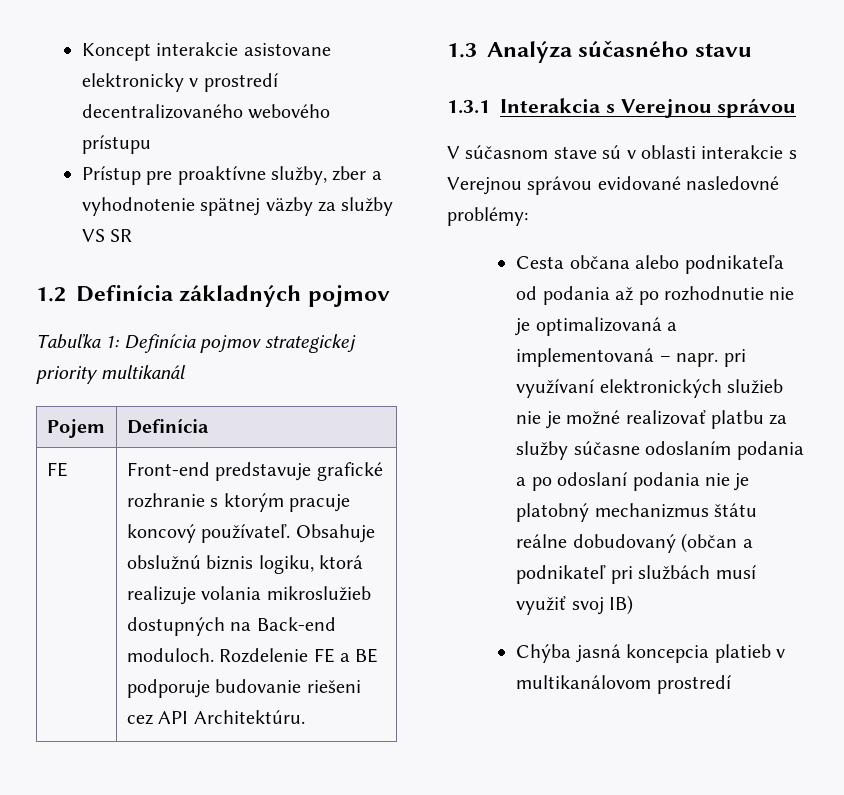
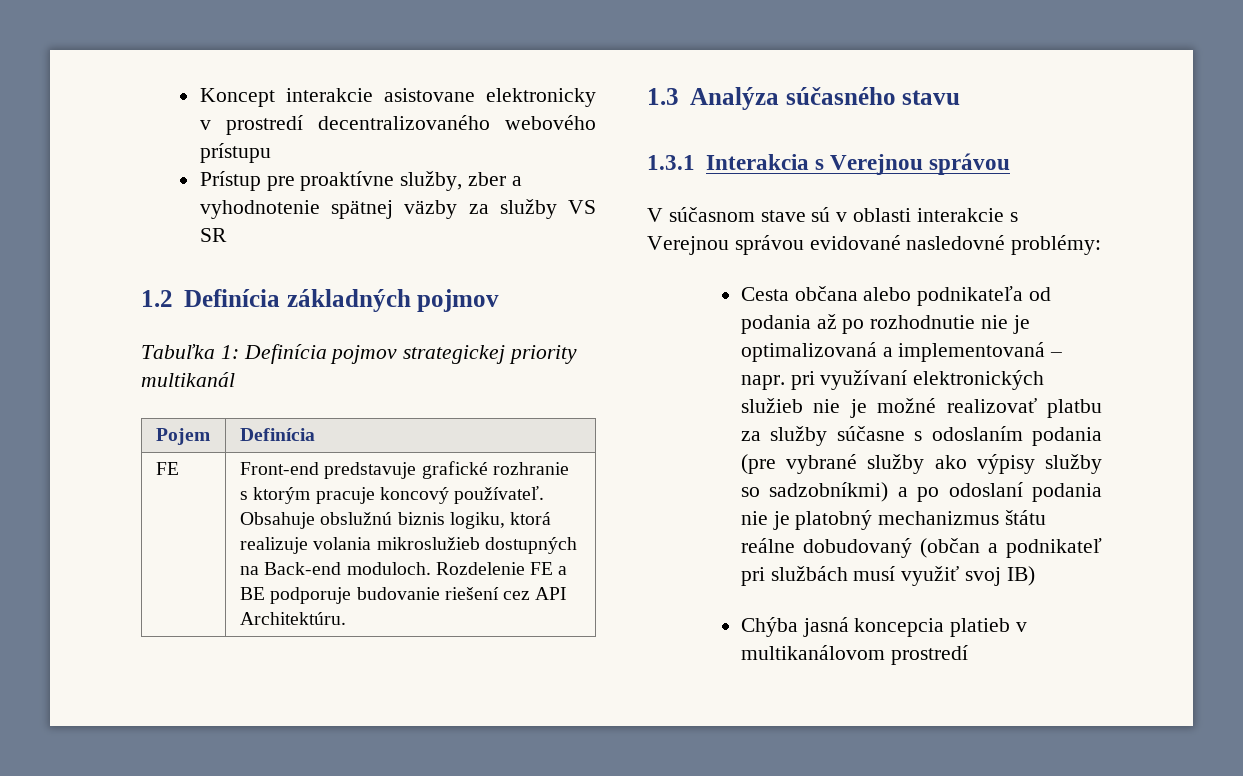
[306,680,361,693] riešeni -> [444,587,499,600] riešení
(640, 448) none -> [914,431,923,441] s
(804, 450) none -> [740,454,1102,474] [740,482,889,502] (pre vybrané služby ako výpisy služby so sadzobníkmi)

